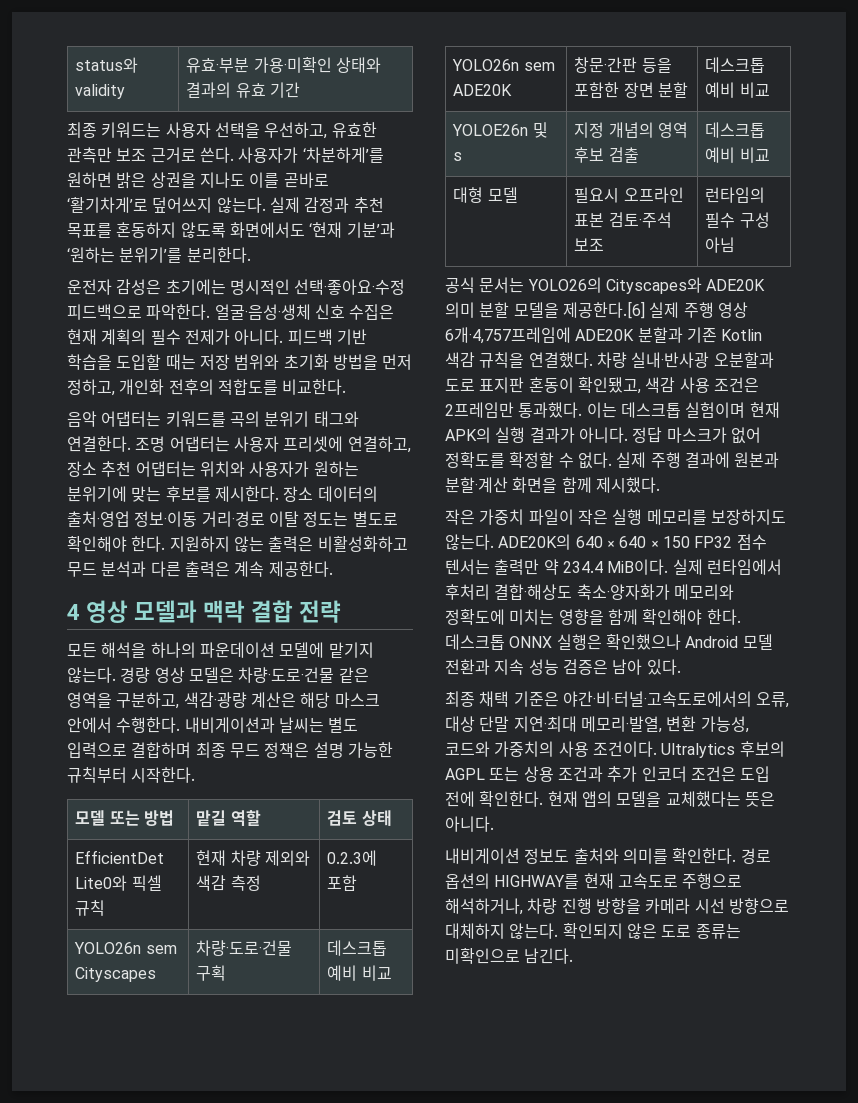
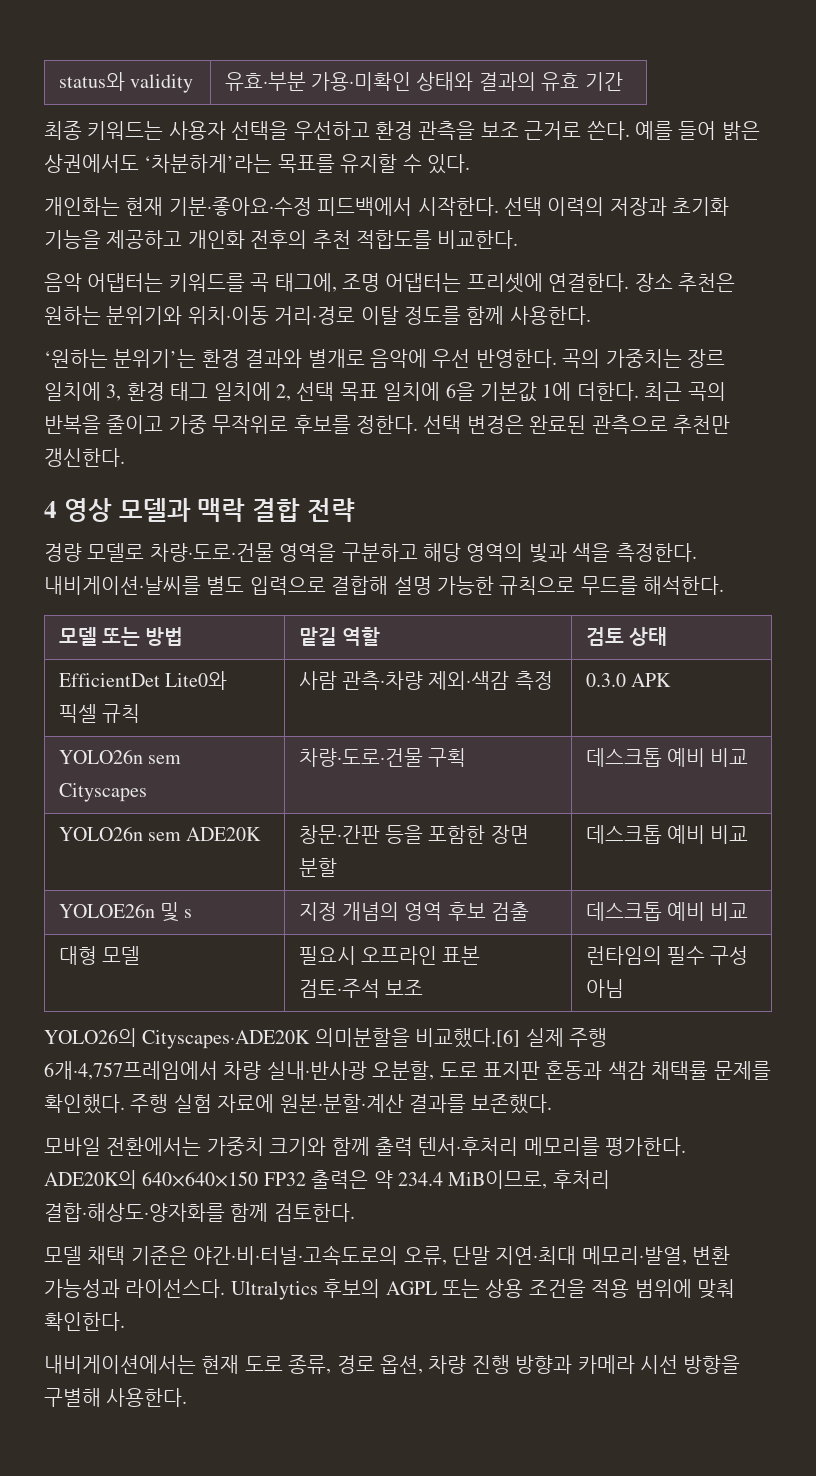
[264,122,377,139] [67,147,384,163] [67,172,329,189] [67,197,384,213] [67,222,395,238] [67,247,251,263] [67,279,406,295] [67,304,395,320] [67,329,367,345] [67,354,413,370] [67,379,115,396] 우선하고, 유효한 관측만 보조 근거로 쓴다. 사용자가 ‘차분하게’를 원하면 밝은 상권을 지나도 이를 곧바로 ‘활기차게’로 덮어쓰지 않는다. 실제 감정과 추천 목표를 혼동하지 않도록 화면에서도 ‘현재 기분’과 ‘원하는 분위기’를 분리한다. // 운전자 감성은 초기에는 명시적인 선택·좋아요·수정 피드백으로 파악한다. 얼굴·음성·생체 신호 수집은 현재 계획의 필수 전제가 아니다. 피드백 기반 학습을 도입할 때는 저장 범위와 초기화 방법을 먼저 정하고, -> [293,121,760,140] [44,154,470,174] [44,197,730,216] [44,230,183,249] 우선하고 환경 관측을 보조 근거로 쓴다. 예를 들어 밝은 상권에서도 ‘차분하게’라는 목표를 유지할 수 있다. // 개인화는 현재 기분·좋아요·수정 피드백에서 시작한다. 선택 이력의 저장과 초기화 기능을 제공하고
(214, 387) none -> [312,230,351,249] 추천
[229,411,359,427] [67,436,411,453] [67,461,359,477] [67,486,378,502] [67,511,398,527] [67,536,408,552] [67,561,333,577] 곡의 분위기 태그와 연결한다. 조명 어댑터는 사용자 프리셋에 연결하고, 장소 추천 어댑터는 위치와 사용자가 원하는 분위기에 맞는 후보를 제시한다. 장소 데이터의 출처·영업 정보·이동 거리·경로 이탈 정도는 별도로 확인해야 한다. 지원하지 않는 출력은 비활성화하고 무드 분석과 다른 출력은 계속 제공한다. -> [250,273,735,293] [44,306,591,325] [44,349,725,368] [44,382,726,402] [44,415,730,434] [44,448,125,467] 곡 태그에, 조명 어댑터는 프리셋에 연결한다. 장소 추천은 원하는 분위기와 위치·이동 거리·경로 이탈 정도를 함께 사용한다. // ‘원하는 분위기’는 환경 결과와 별개로 음악에 우선 반영한다. 곡의 가중치는 장르 일치에 3, 환경 태그 일치에 2, 선택 목표 일치에 6을 기본값 1에 더한다. 최근 곡의 반복을 줄이고 가중 무작위로 후보를 정한다. 선택 변경은 완료된 관측으로 추천만 갱신한다.
[67,642,374,658] [67,667,369,683] [67,692,380,709] [67,717,359,733] [67,742,393,758] [67,767,196,783] 모든 해석을 하나의 파운데이션 모델에 맡기지 않는다. 경량 영상 모델은 차량·도로·건물 같은 영역을 구분하고, 색감·광량 계산은 해당 마스크 안에서 수행한다. 내비게이션과 날씨는 별도 입력으로 결합하며 최종 무드 정책은 설명 가능한 규칙부터 시작한다. -> [44,543,697,563] [44,576,725,595] 경량 모델로 차량·도로·건물 영역을 구분하고 해당 영역의 빛과 색을 측정한다. 내비게이션·날씨를 별도 입력으로 결합해 설명 가능한 규칙으로 무드를 해석한다.
[196,850,311,866] [196,875,227,891] 현재 차량 제외와 색감 -> [298,671,510,690] 사람 관측·차량 제외·색감
[327,850,378,866] [327,875,358,891] 0.2.3에 포함 -> [585,673,672,687] 0.3.0 APK
[445,277,766,294] [445,301,748,319] [445,327,763,344] [445,352,593,368] 공식 문서는 YOLO26의 Cityscapes와 ADE20K 의미 분할 모델을 제공한다.[6] 실제 주행 영상 6개·4,757프레임에 ADE20K 분할과 기존 Kotlin 색감 규칙을 연결했다. -> [44,1028,607,1049] [44,1061,218,1080] YOLO26의 Cityscapes·ADE20K 의미분할을 비교했다.[6] 실제 주행 6개·4,757프레임에서
[713,352,774,368] 오분할과 -> [372,1061,435,1080] 오분할,
[528,377,759,394] [445,402,780,418] [445,427,761,444] [445,452,780,469] [445,477,660,493] [445,509,786,525] [445,534,767,550] [445,559,782,575] [445,584,734,600] [445,609,741,625] [445,634,773,650] [445,659,681,675] [445,691,790,708] [445,716,749,733] [445,741,657,757] 혼동이 확인됐고, 색감 사용 조건은 2프레임만 통과했다. 이는 데스크톱 실험이며 현재 APK의 실행 결과가 아니다. 정답 마스크가 없어 정확도를 확정할 수 없다. 실제 주행 결과에 원본과 분할·계산 화면을 함께 제시했다. // 작은 가중치 파일이 작은 실행 메모리를 보장하지도 않는다. ADE20K의 640 × 640 × 150 FP32 점수 텐서는 출력만 약 234.4 MiB이다. 실제 런타임에서 후처리 결합·해상도 축소·양자화가 메모리와 정확도에 미치는 영향을 함께 확인해야 한다. 데스크톱 ONNX 실행은 확인했으나 Android 모델 전환과 지속 성능 검증은 남아 있다. // 최종 채택 기준은 야간·비·터널·고속도로에서의 오류, 대상 단말 지연·최대 메모리·발열, 변환 가능성, 코드와 가중치의 사용 조건이다. -> [545,1061,771,1080] [44,1094,553,1114] [44,1137,687,1156] [44,1170,610,1189] [44,1203,355,1222] [44,1245,731,1265] [44,1279,226,1298] 혼동과 색감 채택률 문제를 확인했다. 주행 실험 자료에 원본·분할·계산 결과를 보존했다. // 모바일 전환에서는 가중치 크기와 함께 출력 텐서·후처리 메모리를 평가한다. ADE20K의 640×640×150 FP32 출력은 약 234.4 MiB이므로, 후처리 결합·해상도·양자화를 함께 검토한다. // 모델 채택 기준은 야간·비·터널·고속도로의 오류, 단말 지연·최대 메모리·발열, 변환 가능성과 라이선스다.
[557,766,771,782] [445,791,775,807] [445,816,494,832] [445,848,771,864] [445,873,743,889] [445,898,523,915] 조건과 추가 인코더 조건은 도입 전에 확인한다. 현재 앱의 모델을 교체했다는 뜻은 아니다. // 내비게이션 정보도 출처와 의미를 확인한다. 경로 옵션의 HIGHWAY를 현재 고속도로 주행으로 해석하거나, -> [528,1279,735,1299] [44,1312,125,1331] [44,1355,423,1374] 조건을 적용 범위에 맞춰 확인한다. // 내비게이션에서는 현재 도로 종류, 경로 옵션,
[595,898,641,914] 방향을 -> [515,1355,573,1374] 방향과
[728,898,789,914] [445,923,741,939] [445,948,574,964] 방향으로 대체하지 않는다. 확인되지 않은 도로 종류는 미확인으로 남긴다. -> [683,1355,741,1374] [44,1388,188,1407] 방향을 구별해 사용한다.

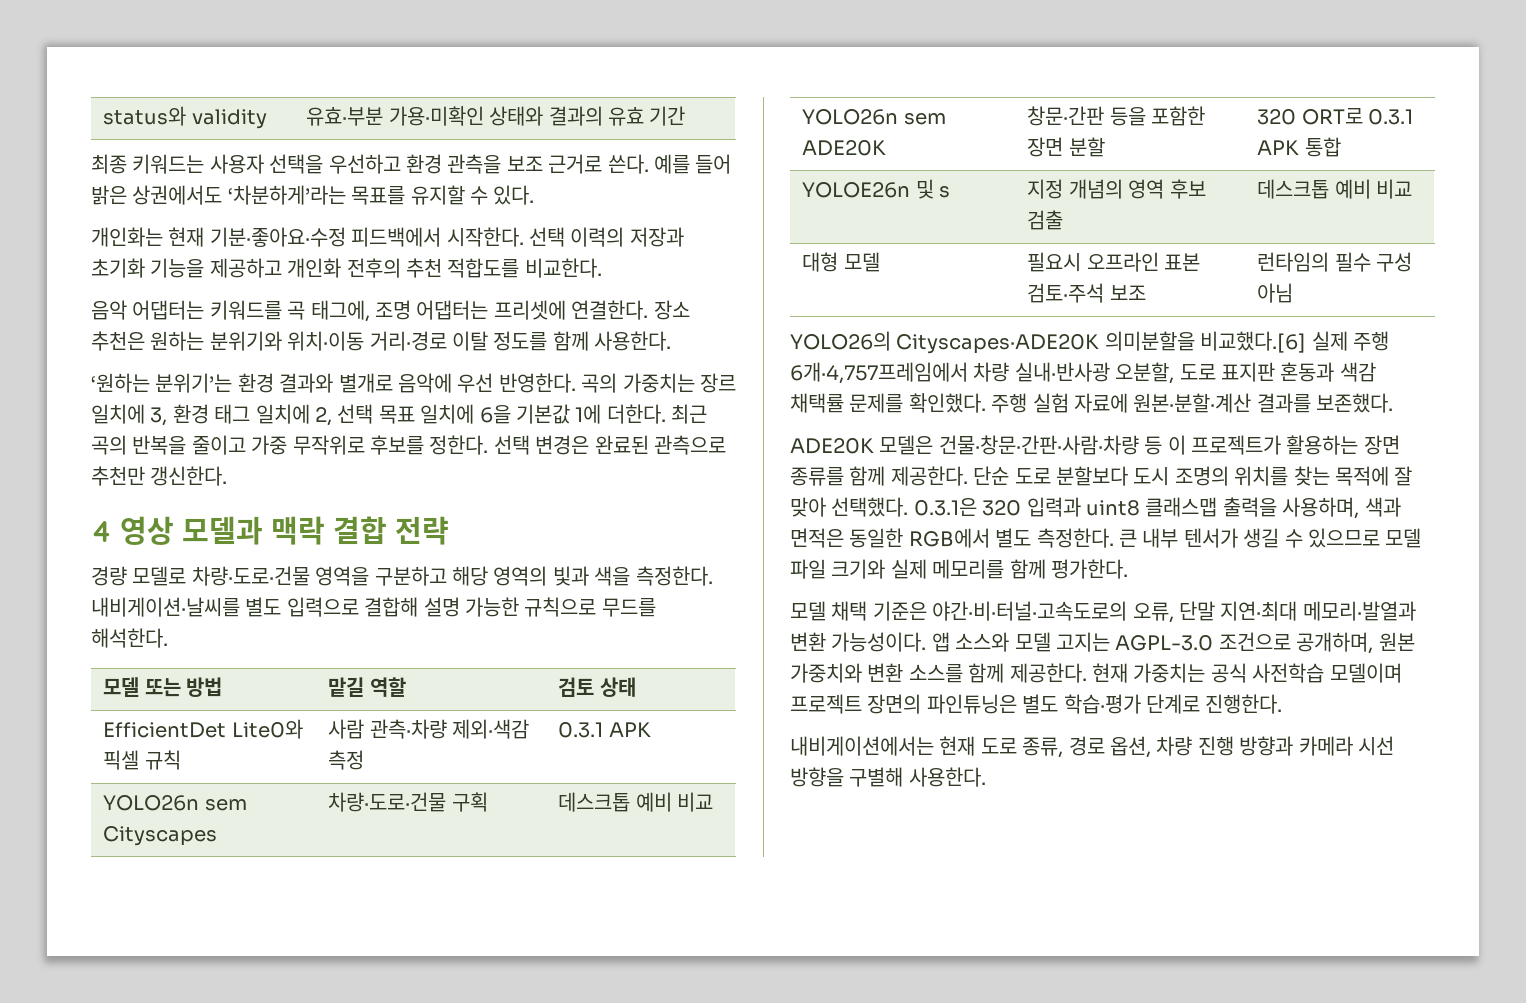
[585,673,626,687] 0.3.0 -> [558,722,604,738] 0.3.1
[585,825,749,844] 데스크톱 예비 비교 -> [1257,108,1414,125] [1257,137,1341,157] 320 ORT로 0.3.1 APK 통합
[44,1137,687,1156] [44,1170,610,1189] [44,1203,355,1222] 모바일 전환에서는 가중치 크기와 함께 출력 텐서·후처리 메모리를 평가한다. ADE20K의 640×640×150 FP32 출력은 약 234.4 MiB이므로, 후처리 결합·해상도·양자화를 함께 검토한다. -> [790,435,1400,455] [790,466,1413,486] [790,497,1401,519] [790,528,1422,548] [790,559,1128,579] ADE20K 모델은 건물·창문·간판·사람·차량 등 이 프로젝트가 활용하는 장면 종류를 함께 제공한다. 단순 도로 분할보다 도시 조명의 위치를 찾는 목적에 잘 맞아 선택했다. 0.3.1은 320 입력과 uint8 클래스맵 출력을 사용하며, 색과 면적은 동일한 RGB에서 별도 측정한다. 큰 내부 텐서가 생길 수 있으므로 모델 파일 크기와 실제 메모리를 함께 평가한다.
[581,1246,731,1265] [44,1279,735,1300] [44,1312,125,1331] 메모리·발열, 변환 가능성과 라이선스다. Ultralytics 후보의 AGPL 또는 상용 조건을 적용 범위에 맞춰 확인한다. -> [1302,601,1416,621] [790,632,1415,654] [790,663,1402,683] [790,694,1283,714] 메모리·발열과 변환 가능성이다. 앱 소스와 모델 고지는 AGPL-3.0 조건으로 공개하며, 원본 가중치와 변환 소스를 함께 제공한다. 현재 가중치는 공식 사전학습 모델이며 프로젝트 장면의 파인튜닝은 별도 학습·평가 단계로 진행한다.

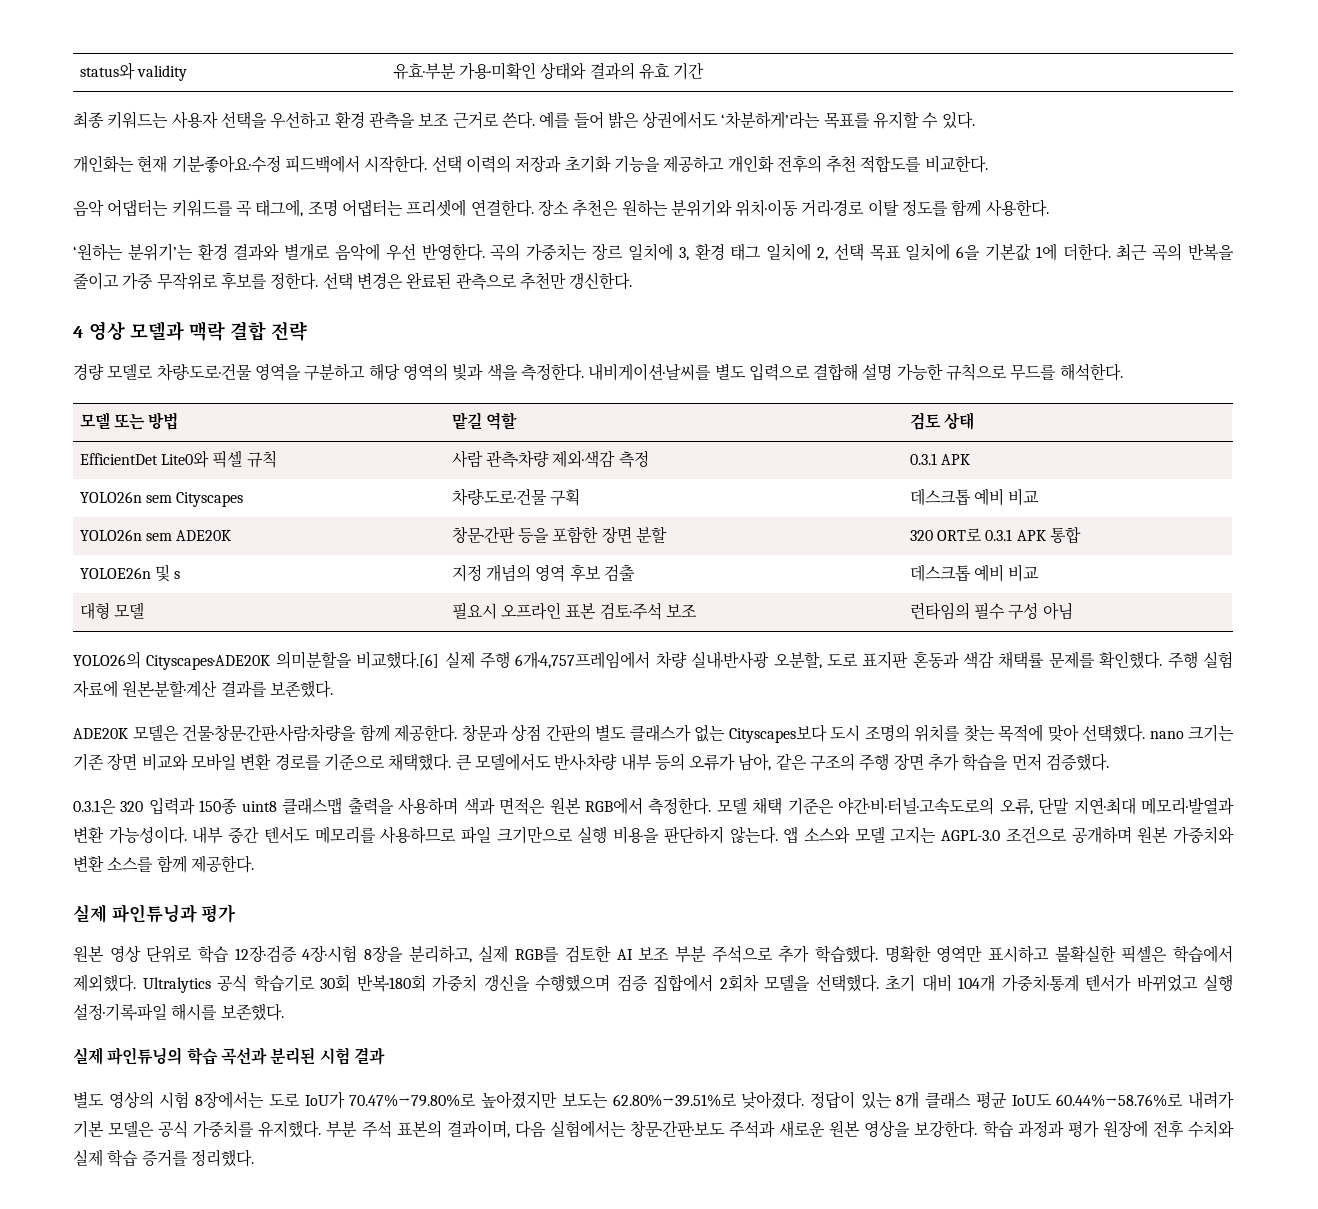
[938,435,1400,455] [790,466,1128,486] 건물·창문·간판·사람·차량 등 이 프로젝트가 활용하는 장면 종류를 함께 제공한다. 단순 도로 분할보다 -> [182,724,827,743] 건물·창문·간판·사람·차량을 함께 제공한다. 창문과 상점 간판의 별도 클래스가 없는 Cityscapes보다
[1394,466,1413,486] 잘 -> (1043, 733) none
(909, 507) none -> [1149,724,1234,742] [73,753,1110,771] nano 크기는 기존 장면 비교와 모바일 변환 경로를 기준으로 채택했다. 큰 모델에서도 반사·차량 내부 등의 오류가 남아, 같은 구조의 주행 장면 추가 학습을 먼저 검증했다. //
(1081, 507) none -> [199,798,238,814] 150종
[1282,497,1360,519] 사용하며, -> [398,797,459,815] 사용하며
[849,528,1422,548] [790,559,1128,579] 동일한 RGB에서 별도 측정한다. 큰 내부 텐서가 생길 수 있으므로 모델 파일 크기와 실제 메모리를 함께 평가한다. // -> [549,797,712,815] 원본 RGB에서 측정한다.
(927, 642) none -> [192,826,778,844] 내부 중간 텐서도 메모리를 사용하므로 파일 크기만으로 실행 비용을 판단하지 않는다.
[1296,632,1374,654] 공개하며, -> [1071,826,1132,844] 공개하며
[1092,663,1402,683] [790,694,1283,714] [790,736,1394,758] [790,767,986,787] 현재 가중치는 공식 사전학습 모델이며 프로젝트 장면의 파인튜닝은 별도 학습·평가 단계로 진행한다. // 내비게이션에서는 현재 도로 종류, 경로 옵션, 차량 진행 방향과 카메라 시선 방향을 구별해 사용한다. -> [73,904,236,923] [73,945,1233,963] [73,974,1233,993] [73,1003,284,1021] [73,1047,385,1065] [73,1091,1234,1109] [73,1120,1234,1138] [73,1149,254,1167] // 실제 파인튜닝과 평가 // 원본 영상 단위로 학습 12장·검증 4장·시험 8장을 분리하고, 실제 RGB를 검토한 AI 보조 부분 주석으로 추가 학습했다. 명확한 영역만 표시하고 불확실한 픽셀은 학습에서 제외했다. Ultralytics 공식 학습기로 30회 반복·180회 가중치 갱신을 수행했으며 검증 집합에서 2회차 모델을 선택했다. 초기 대비 104개 가중치·통계 텐서가 바뀌었고 실행 설정·기록·파일 해시를 보존했다. // 실제 파인튜닝의 학습 곡선과 분리된 시험 결과 // 별도 영상의 시험 8장에서는 도로 IoU가 70.47%→79.80%로 높아졌지만 보도는 62.80%→39.51%로 낮아졌다. 정답이 있는 8개 클래스 평균 IoU도 60.44%→58.76%로 내려가 기본 모델은 공식 가중치를 유지했다. 부분 주석 표본의 결과이며, 다음 실험에서는 창문·간판·보도 주석과 새로운 원본 영상을 보강한다. 학습 과정과 평가 원장에 전후 수치와 실제 학습 증거를 정리했다.

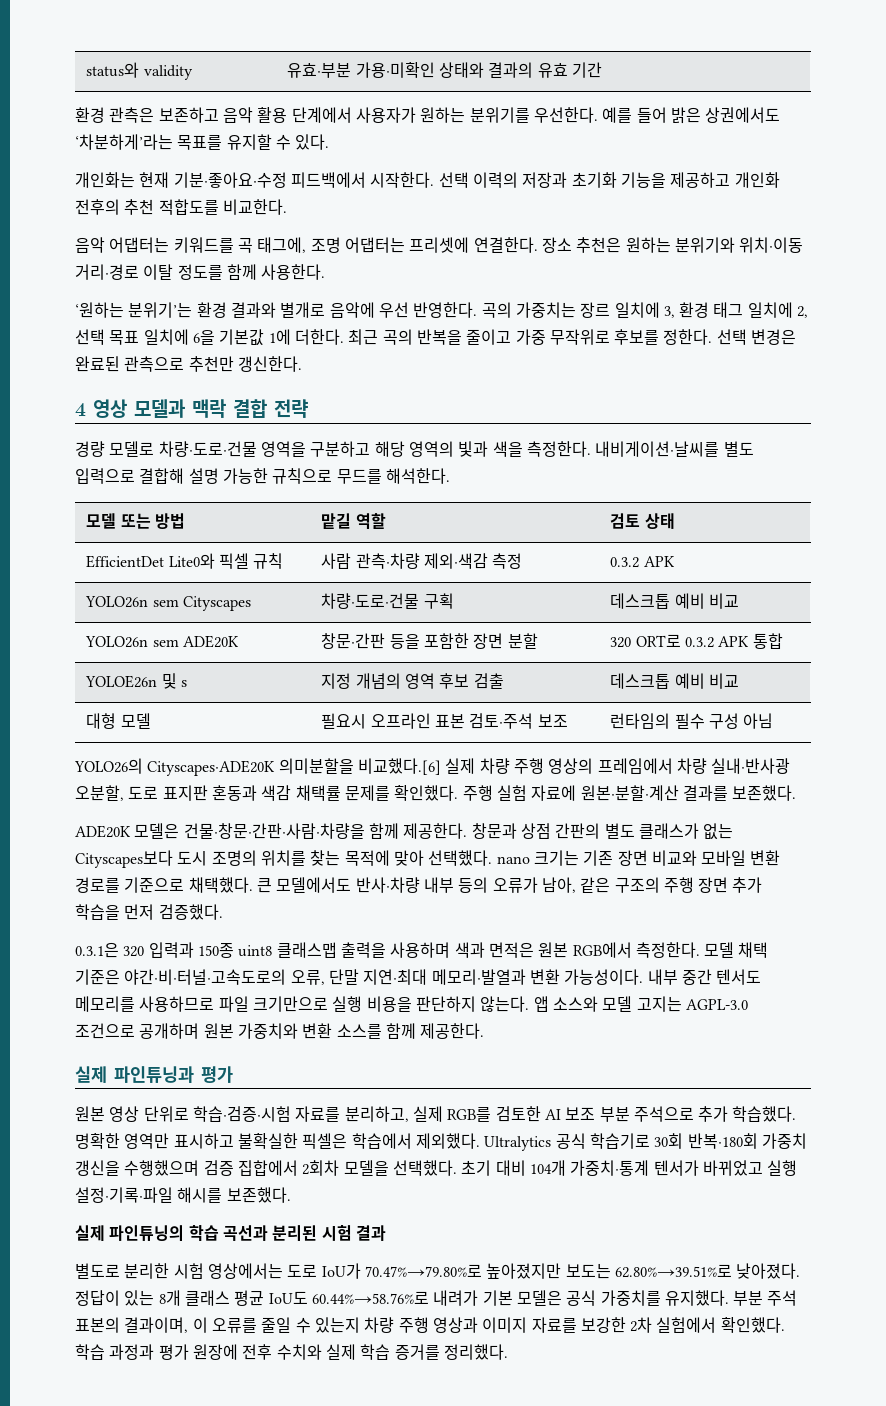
[73,111,535,129] 최종 키워드는 사용자 선택을 우선하고 환경 관측을 보조 근거로 쓴다. -> [75,107,598,123] 환경 관측은 보존하고 음악 활용 단계에서 사용자가 원하는 분위기를 우선한다.
[909,453,937,465] 0.3.1 -> [610,557,640,568] 0.3.2
[985,529,1013,541] 0.3.1 -> [684,637,714,648] 0.3.2
[479,651,651,669] 주행 6개·4,757프레임에서 -> [479,758,673,774] 차량 주행 영상의 프레임에서
[198,945,404,963] 학습 12장·검증 4장·시험 8장을 -> [192,1106,341,1122] 학습·검증·시험 자료를
[73,1091,265,1109] 별도 영상의 시험 8장에서는 -> [75,1263,283,1279] 별도로 분리한 시험 영상에서는
[514,1120,978,1138] 다음 실험에서는 창문·간판·보도 주석과 새로운 원본 영상을 보강한다. -> [192,1317,785,1333] 이 오류를 줄일 수 있는지 차량 주행 영상과 이미지 자료를 보강한 2차 실험에서 확인했다.

